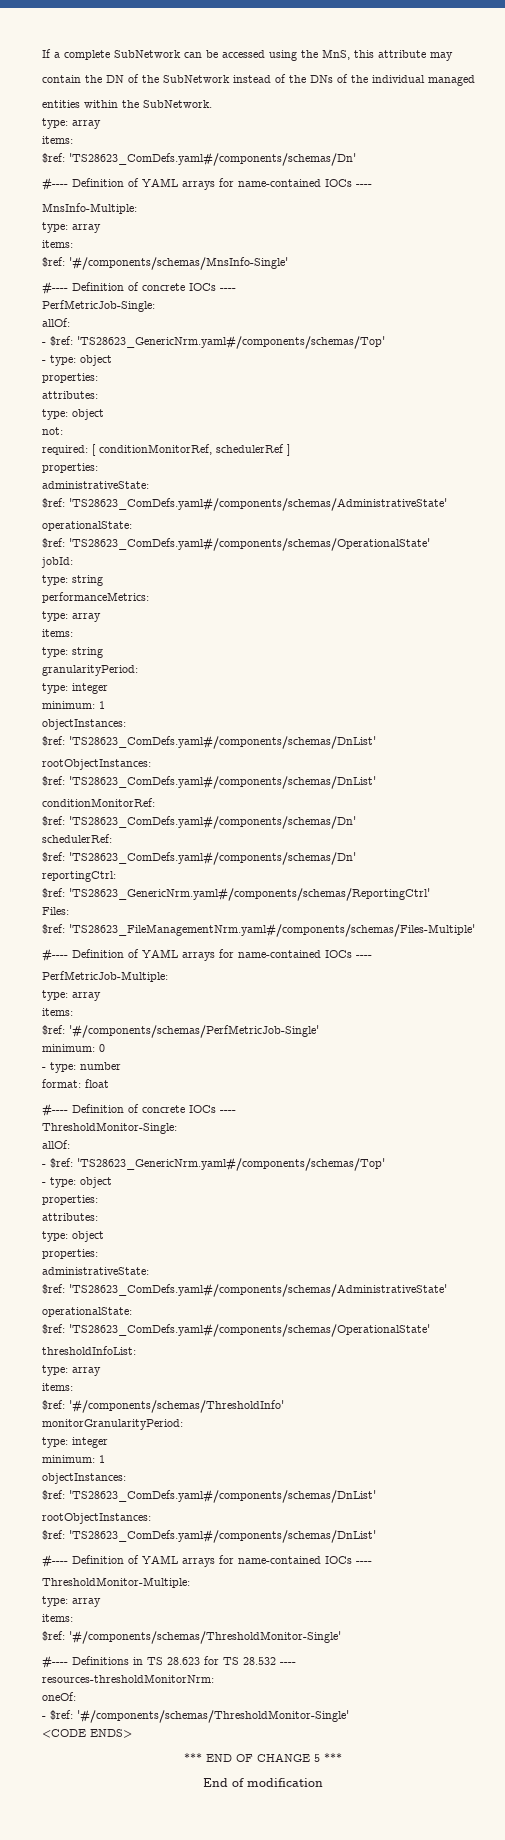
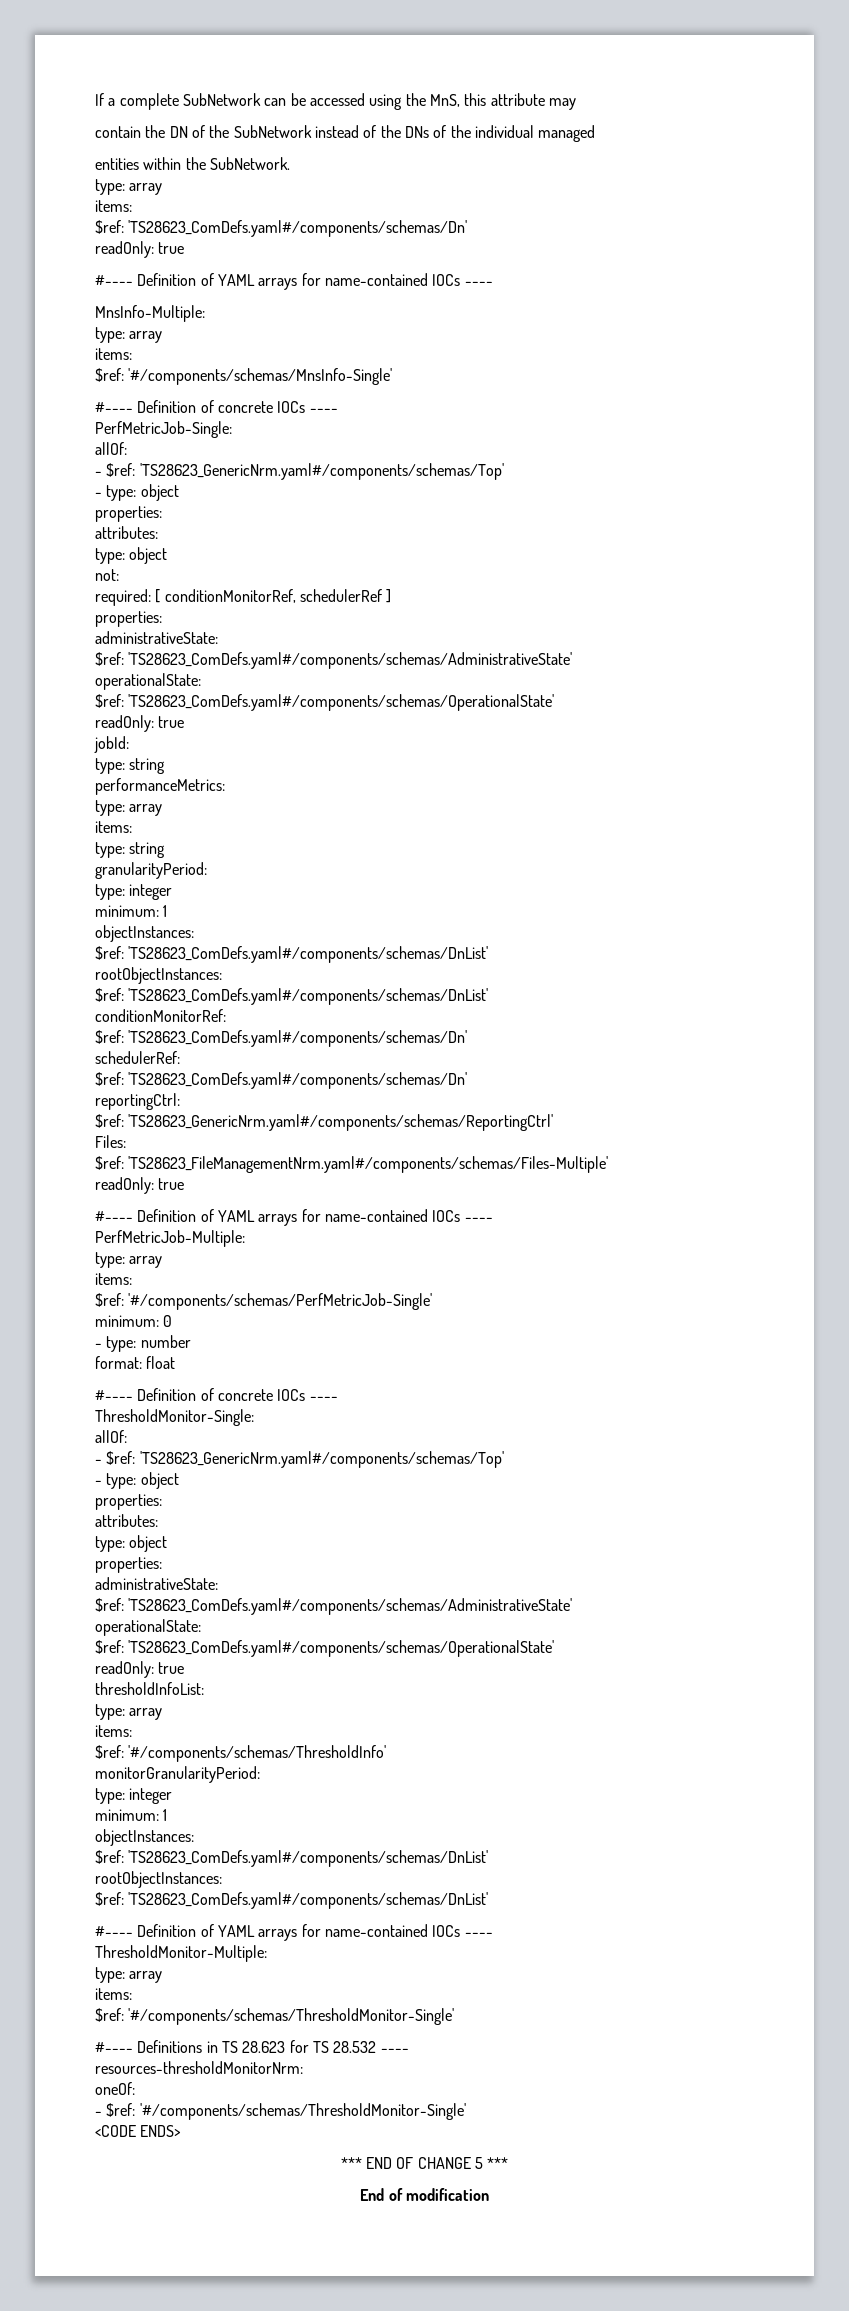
(356, 159) none -> [95,241,185,258] // readOnly: true
(430, 544) none -> [95,715,185,732] // readOnly: true
(475, 930) none -> [95,1177,185,1194] // readOnly: true
(430, 1330) none -> [95,1661,185,1678] // readOnly: true

